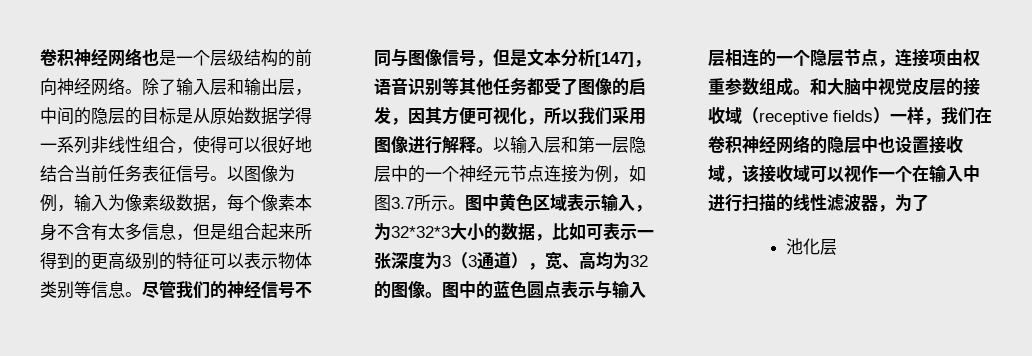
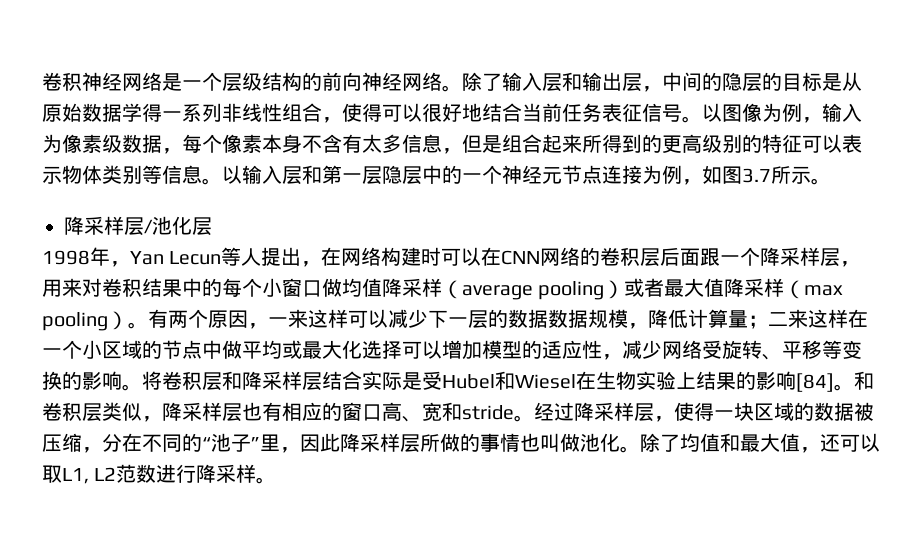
[40,48,159,66] 卷积神经网络也 -> [42,72,162,91] 卷积神经网络
[142,280,312,299] [374,48,651,67] [374,77,646,96] [374,106,646,125] [374,136,493,154] 尽管我们的神经信号不同与图像信号，但是文本分析[147]，语音识别等其他任务都受了图像的启发，因其方便可视化，所以我们采用图像进行解释。 -> (222, 181) none
[465,193,652,212] [374,223,654,241] [374,251,648,270] [374,280,646,299] [708,49,980,67] [708,77,980,96] [708,106,992,125] [708,135,963,154] [708,164,980,183] [708,193,929,212] [785,238,837,255] 图中黄色区域表示输入，为32*32*3大小的数据，比如可表示一张深度为3（3通道），宽、高均为32的图像。图中的蓝色圆点表示与输入层相连的一个隐层节点，连接项由权重参数组成。和大脑中视觉皮层的接收域（receptive fields）一样，我们在卷积神经网络的隐层中也设置接收域，该接收域可以视作一个在输入中进行扫描的线性滤波器，为了 // 池化层 -> [64,216,212,236] [42,247,861,267] [42,278,844,300] [42,309,868,331] [42,340,862,360] [42,371,874,392] [42,402,874,422] [42,433,880,453] [42,464,277,484] // 降采样层/池化层 // 1998年，Yan Lecun等人提出，在网络构建时可以在CNN网络的卷积层后面跟一个降采样层，用来对卷积结果中的每个小窗口做均值降采样（average pooling）或者最大值降采样（max pooling）。有两个原因，一来这样可以减少下一层的数据数据规模，降低计算量；二来这样在一个小区域的节点中做平均或最大化选择可以增加模型的适应性，减少网络受旋转、平移等变换的影响。将卷积层和降采样层结合实际是受Hubel和Wiesel在生物实验上结果的影响[84]。和卷积层类似，降采样层也有相应的窗口高、宽和stride。经过降采样层，使得一块区域的数据被压缩，分在不同的“池子”里，因此降采样层所做的事情也叫做池化。除了均值和最大值，还可以取L1, L2范数进行降采样。

